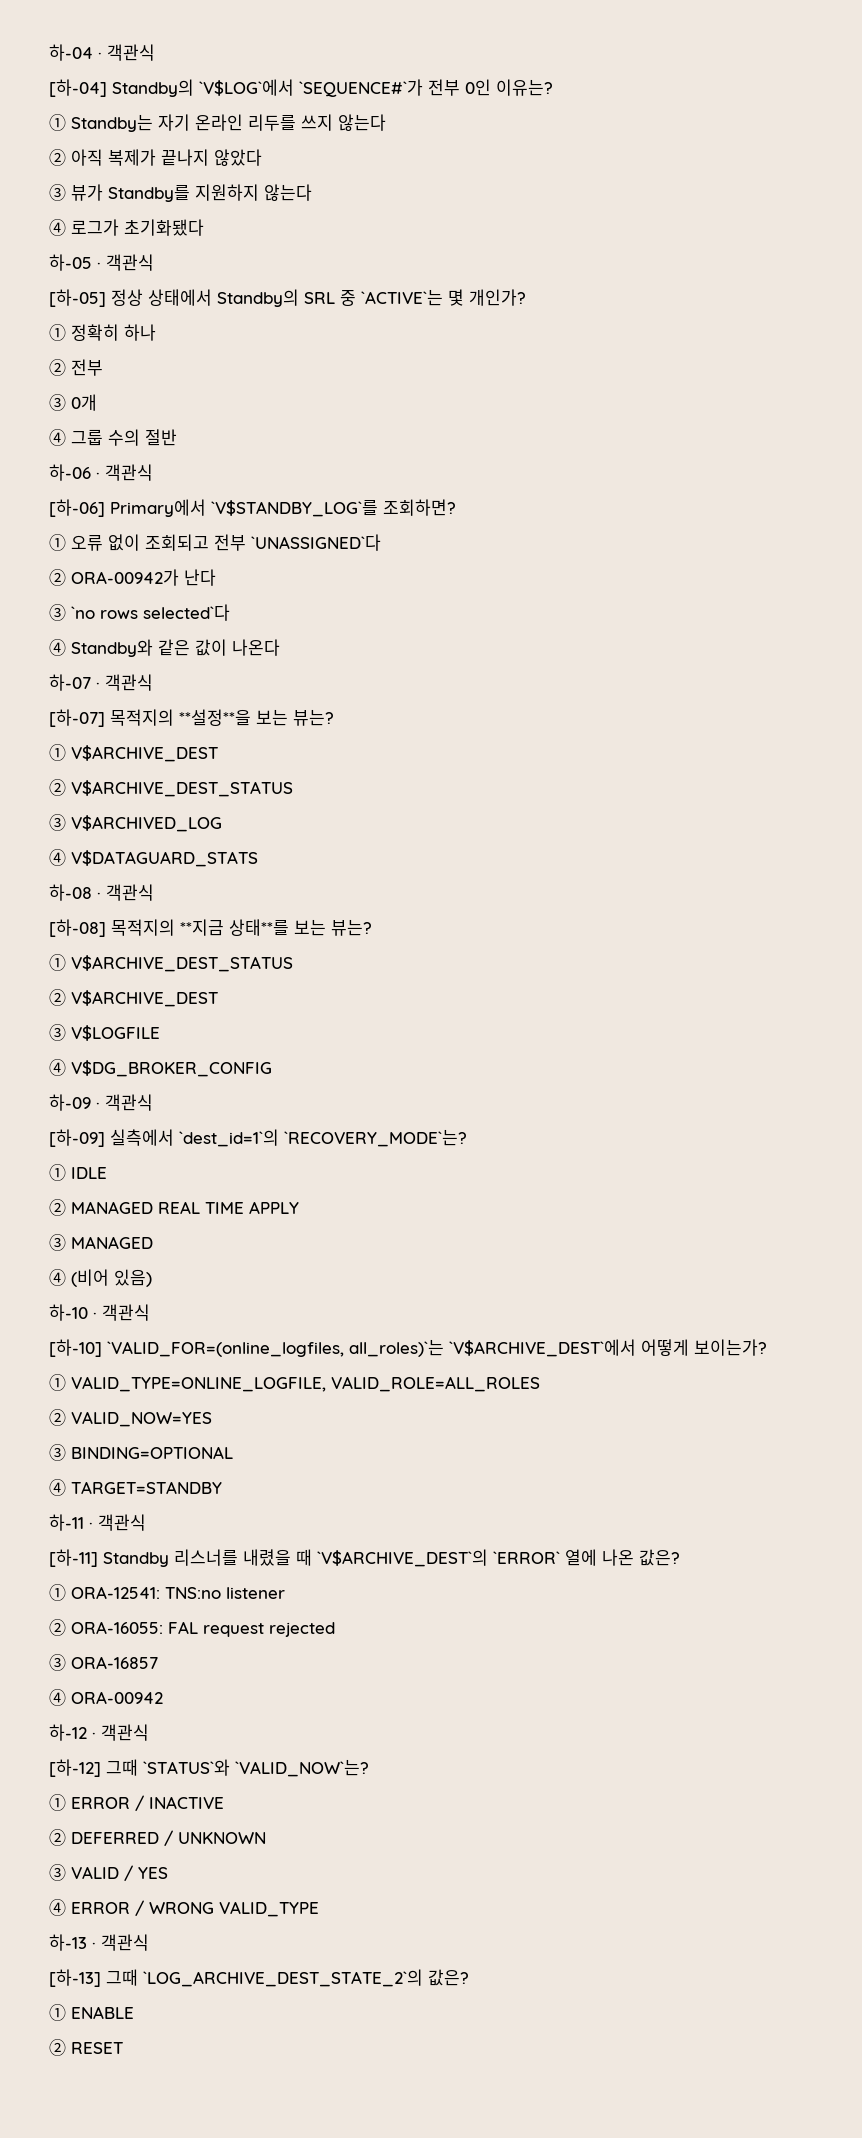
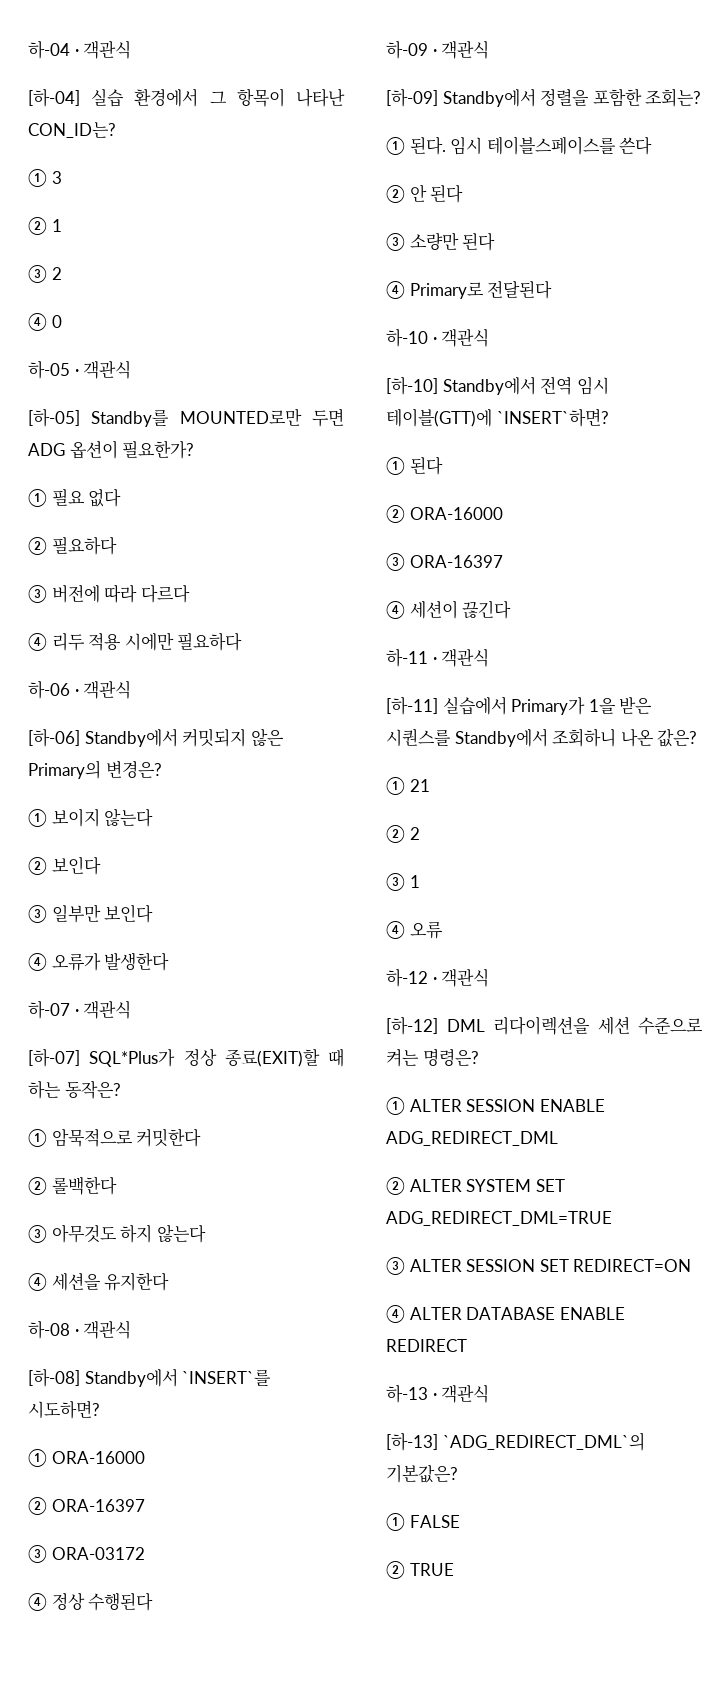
[112,79,553,97] [49,114,386,132] [49,149,262,166] [49,184,312,202] [49,219,204,236] Standby의 `V$LOG`에서 `SEQUENCE#`가 전부 0인 이유는? // ① Standby는 자기 온라인 리두를 쓰지 않는다 // ② 아직 복제가 끝나지 않았다 // ③ 뷰가 Standby를 지원하지 않는다 // ④ 로그가 초기화됐다 -> [91,88,345,107] [28,122,116,138] [28,169,62,187] [28,217,62,235] [28,265,62,283] [28,313,62,331] 실습 환경에서 그 항목이 나타난 CON_ID는? // ① 3 // ② 1 // ③ 2 // ④ 0
[111,289,526,307] [49,324,156,341] [49,359,103,376] [49,394,97,411] [49,429,177,446] [49,464,153,481] [49,499,456,517] [49,534,381,551] [49,569,216,586] [49,604,230,621] [49,639,280,657] [49,674,153,691] [49,709,334,727] [49,744,218,762] [49,779,293,797] [49,814,222,832] [49,849,258,867] 정상 상태에서 Standby의 SRL 중 `ACTIVE`는 몇 개인가? // ① 정확히 하나 // ② 전부 // ③ 0개 // ④ 그룹 수의 절반 // 하-06 · 객관식 // [하-06] Primary에서 `V$STANDBY_LOG`를 조회하면? // ① 오류 없이 조회되고 전부 `UNASSIGNED`다 // ② ORA-00942가 난다 // ③ `no rows selected`다 // ④ Standby와 같은 값이 나온다 // 하-07 · 객관식 // [하-07] 목적지의 **설정**을 보는 뷰는? // ① V$ARCHIVE_DEST // ② V$ARCHIVE_DEST_STATUS // ③ V$ARCHIVED_LOG // ④ V$DATAGUARD_STATS -> [91,408,344,427] [28,440,195,459] [28,489,122,507] [28,537,117,555] [28,584,190,603] [28,632,243,651] [28,681,132,699] [28,728,284,747] [28,760,162,779] [28,808,154,827] [28,856,101,875] [28,904,154,923] [28,952,170,971] [28,1001,132,1019] [28,1048,344,1067] [28,1081,121,1099] [28,1128,202,1147] [28,1176,117,1195] [28,1224,206,1243] [28,1272,170,1291] Standby를 MOUNTED로만 두면 ADG 옵션이 필요한가? // ① 필요 없다 // ② 필요하다 // ③ 버전에 따라 다르다 // ④ 리두 적용 시에만 필요하다 // 하-06 · 객관식 // [하-06] Standby에서 커밋되지 않은 Primary의 변경은? // ① 보이지 않는다 // ② 보인다 // ③ 일부만 보인다 // ④ 오류가 발생한다 // 하-07 · 객관식 // [하-07] SQL*Plus가 정상 종료(EXIT)할 때 하는 동작은? // ① 암묵적으로 커밋한다 // ② 롤백한다 // ③ 아무것도 하지 않는다 // ④ 세션을 유지한다
[111,919,372,936] [49,954,293,972] [49,989,218,1007] [49,1024,160,1041] [49,1059,272,1077] 목적지의 **지금 상태**를 보는 뷰는? // ① V$ARCHIVE_DEST_STATUS // ② V$ARCHIVE_DEST // ③ V$LOGFILE // ④ V$DG_BROKER_CONFIG -> [84,1368,272,1387] [28,1400,100,1419] [28,1449,145,1467] [28,1497,145,1515] [28,1545,145,1563] [28,1593,154,1611] Standby에서 `INSERT`를 시도하면? // ① ORA-16000 // ② ORA-16397 // ③ ORA-03172 // ④ 정상 수행된다
[110,1129,467,1147] [49,1164,107,1181] [49,1199,299,1216] [49,1234,153,1251] [49,1269,152,1287] 실측에서 `dest_id=1`의 `RECOVERY_MODE`는? // ① IDLE // ② MANAGED REAL TIME APPLY // ③ MANAGED // ④ (비어 있음) -> [442,88,702,107] [386,136,653,155] [386,184,464,203] [386,232,496,251] [386,280,553,299] Standby에서 정렬을 포함한 조회는? // ① 된다. 임시 테이블스페이스를 쓴다 // ② 안 된다 // ③ 소량만 된다 // ④ Primary로 전달된다
[107,1339,767,1357] [49,1374,540,1392] [49,1409,212,1427] [49,1444,233,1461] [49,1479,222,1496] `VALID_FOR=(online_logfiles, all_roles)`는 `V$ARCHIVE_DEST`에서 어떻게 보이는가? // ① VALID_TYPE=ONLINE_LOGFILE, VALID_ROLE=ALL_ROLES // ② VALID_NOW=YES // ③ BINDING=OPTIONAL // ④ TARGET=STANDBY -> [442,376,609,395] [386,408,609,427] [386,457,443,475] [386,505,503,523] [386,553,503,571] [386,600,512,619] Standby에서 전역 임시 테이블(GTT)에 `INSERT`하면? // ① 된다 // ② ORA-16000 // ③ ORA-16397 // ④ 세션이 끊긴다
[103,1549,680,1567] [49,1584,285,1601] [49,1619,335,1637] [49,1654,158,1671] [49,1689,163,1706] Standby 리스너를 내렸을 때 `V$ARCHIVE_DEST`의 `ERROR` 열에 나온 값은? // ① ORA-12541: TNS:no listener // ② ORA-16055: FAL request rejected // ③ ORA-16857 // ④ ORA-00942 -> [442,696,653,715] [386,728,698,747] [386,777,430,795] [386,825,420,843] [386,873,420,891] [386,921,443,939] 실습에서 Primary가 1을 받은 시퀀스를 Standby에서 조회하니 나온 값은? // ① 21 // ② 2 // ③ 1 // ④ 오류
[106,1759,369,1777] [49,1794,224,1811] [49,1829,266,1846] [49,1864,168,1881] [49,1899,319,1917] 그때 `STATUS`와 `VALID_NOW`는? // ① ERROR / INACTIVE // ② DEFERRED / UNKNOWN // ③ VALID / YES // ④ ERROR / WRONG VALID_TYPE -> [446,1016,703,1035] [386,1048,479,1067] [386,1097,605,1115] [386,1131,558,1146] [386,1177,565,1195] [386,1211,612,1226] [386,1257,692,1275] [386,1305,625,1323] [386,1339,467,1352] DML 리다이렉션을 세션 수준으로 켜는 명령은? // ① ALTER SESSION ENABLE ADG_REDIRECT_DML // ② ALTER SYSTEM SET ADG_REDIRECT_DML=TRUE // ③ ALTER SESSION SET REDIRECT=ON // ④ ALTER DATABASE ENABLE REDIRECT
[106,1969,469,1987] [49,2004,134,2021] [49,2039,123,2056] 그때 `LOG_ARCHIVE_DEST_STATE_2`의 값은? // ① ENABLE // ② RESET -> [442,1432,645,1451] [386,1464,458,1483] [386,1513,460,1531] [386,1561,454,1579] `ADG_REDIRECT_DML`의 기본값은? // ① FALSE // ② TRUE

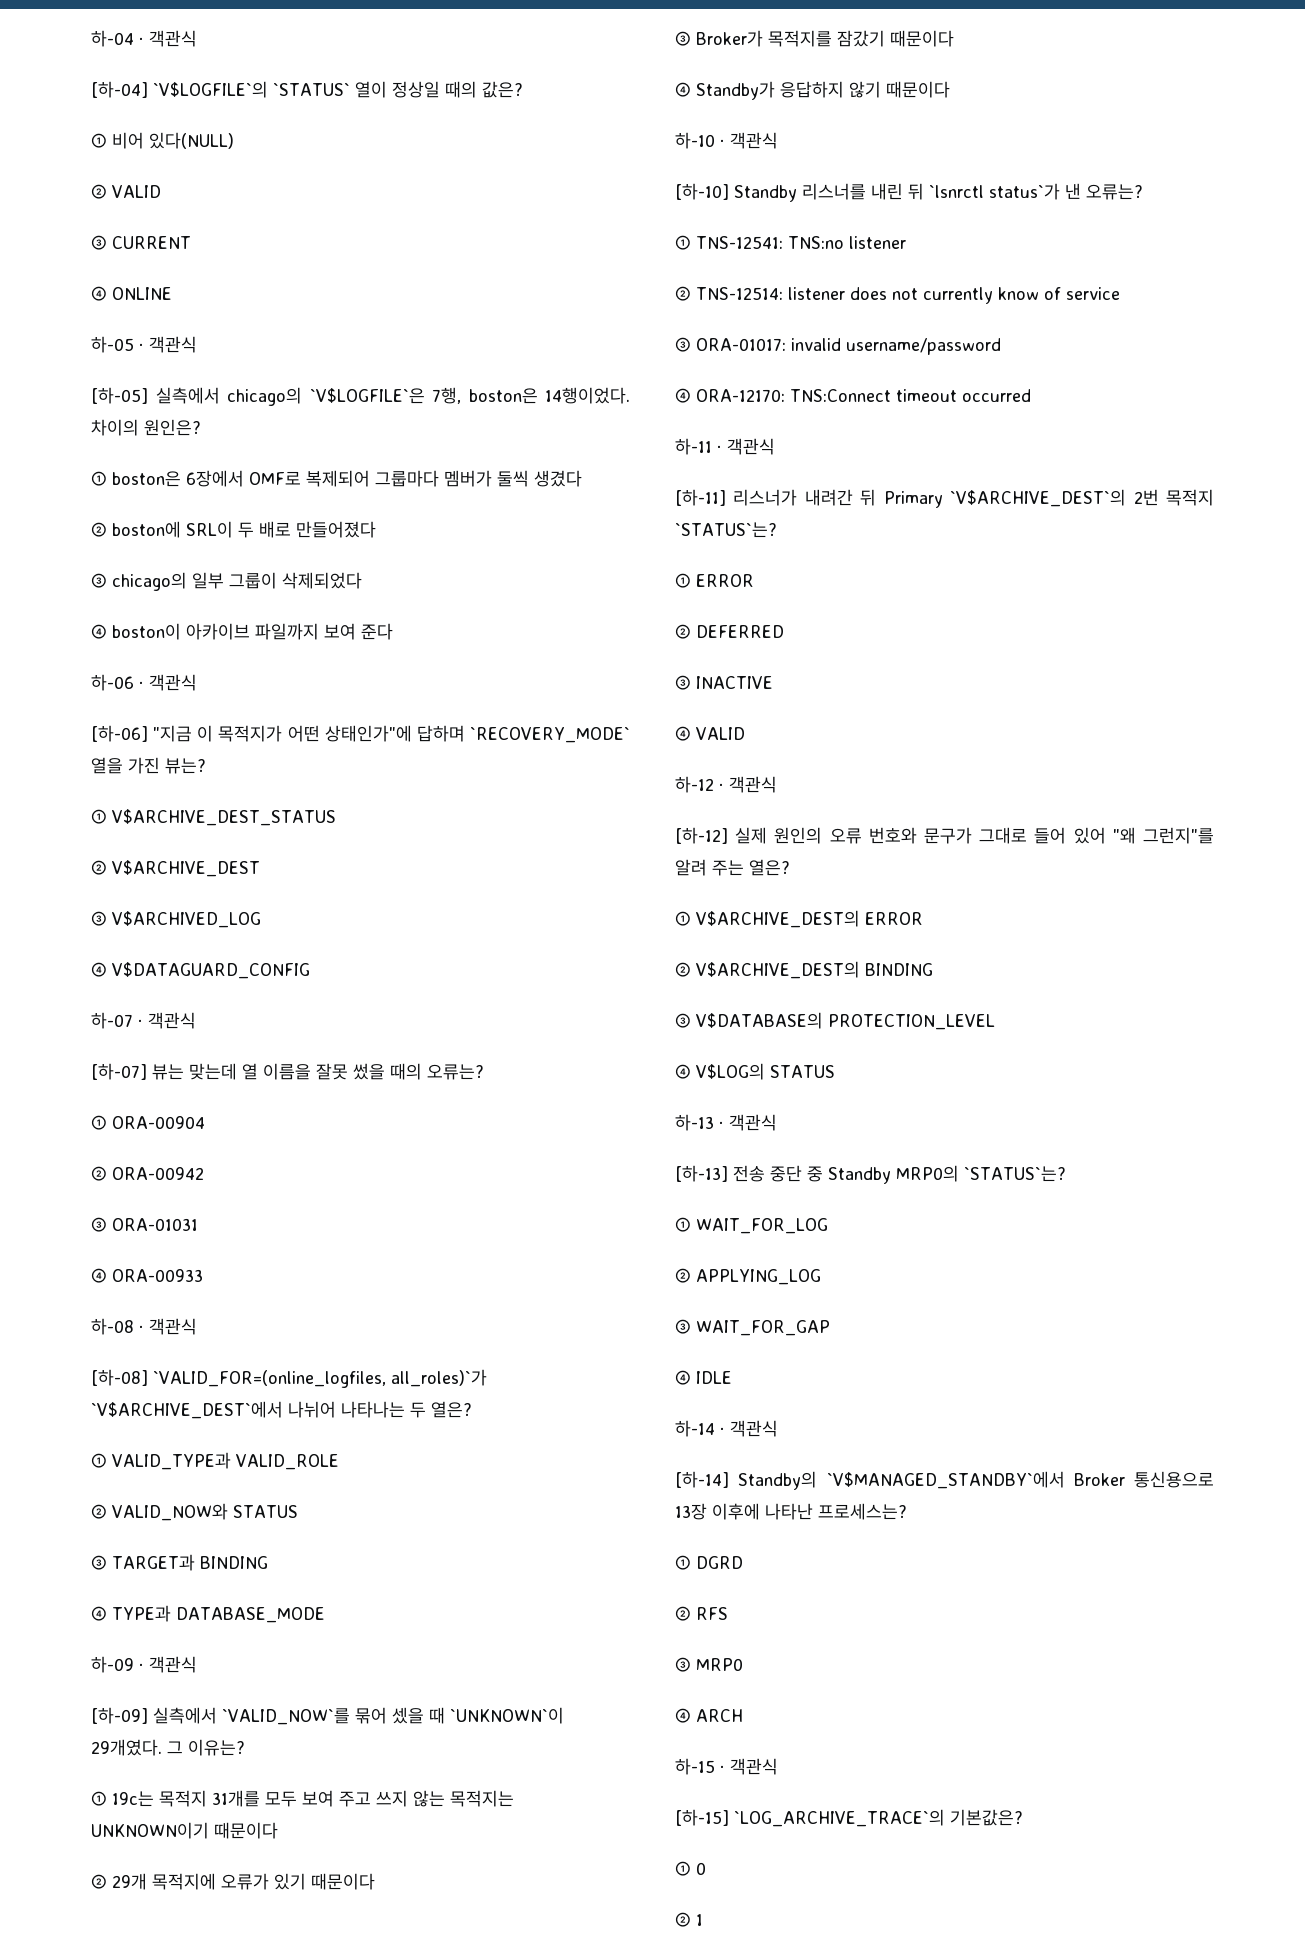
[91,88,345,107] [28,122,116,138] [28,169,62,187] [28,217,62,235] [28,265,62,283] [28,313,62,331] 실습 환경에서 그 항목이 나타난 CON_ID는? // ① 3 // ② 1 // ③ 2 // ④ 0 -> [153,81,523,98] [91,132,234,149] [91,184,161,199] [91,235,191,250] [91,286,172,301] `V$LOGFILE`의 `STATUS` 열이 정상일 때의 값은? // ① 비어 있다(NULL) // ② VALID // ③ CURRENT // ④ ONLINE
[91,408,344,427] [28,440,195,459] [28,489,122,507] [28,537,117,555] [28,584,190,603] [28,632,243,651] [28,681,132,699] [28,728,284,747] [28,760,162,779] [28,808,154,827] [28,856,101,875] [28,904,154,923] [28,952,170,971] Standby를 MOUNTED로만 두면 ADG 옵션이 필요한가? // ① 필요 없다 // ② 필요하다 // ③ 버전에 따라 다르다 // ④ 리두 적용 시에만 필요하다 // 하-06 · 객관식 // [하-06] Standby에서 커밋되지 않은 Primary의 변경은? // ① 보이지 않는다 // ② 보인다 // ③ 일부만 보인다 // ④ 오류가 발생한다 -> [155,387,630,406] [91,419,201,436] [91,470,582,487] [91,521,376,538] [91,572,362,591] [91,623,393,640] [91,674,197,691] [91,725,630,743] [91,757,206,774] [91,809,336,826] [91,860,260,877] [91,911,261,928] [91,962,310,979] 실측에서 chicago의 `V$LOGFILE`은 7행, boston은 14행이었다. 차이의 원인은? // ① boston은 6장에서 OMF로 복제되어 그룹마다 멤버가 둘씩 생겼다 // ② boston에 SRL이 두 배로 만들어졌다 // ③ chicago의 일부 그룹이 삭제되었다 // ④ boston이 아카이브 파일까지 보여 준다 // 하-06 · 객관식 // [하-06] "지금 이 목적지가 어떤 상태인가"에 답하며 `RECOVERY_MODE` 열을 가진 뷰는? // ① V$ARCHIVE_DEST_STATUS // ② V$ARCHIVE_DEST // ③ V$ARCHIVED_LOG // ④ V$DATAGUARD_CONFIG
[89,1048,344,1067] [28,1081,121,1099] [28,1128,202,1147] [28,1176,117,1195] [28,1224,206,1243] [28,1272,170,1291] SQL*Plus가 정상 종료(EXIT)할 때 하는 동작은? // ① 암묵적으로 커밋한다 // ② 롤백한다 // ③ 아무것도 하지 않는다 // ④ 세션을 유지한다 -> [152,1063,484,1080] [91,1115,205,1130] [91,1166,204,1181] [91,1217,198,1232] [91,1268,203,1283] 뷰는 맞는데 열 이름을 잘못 썼을 때의 오류는? // ① ORA-00904 // ② ORA-00942 // ③ ORA-01031 // ④ ORA-00933
[84,1368,272,1387] [28,1400,100,1419] [28,1449,145,1467] [28,1497,145,1515] [28,1545,145,1563] [28,1593,154,1611] Standby에서 `INSERT`를 시도하면? // ① ORA-16000 // ② ORA-16397 // ③ ORA-03172 // ④ 정상 수행된다 -> [153,1369,487,1388] [91,1401,472,1419] [91,1452,339,1470] [91,1503,298,1521] [91,1554,268,1571] [91,1605,325,1623] `VALID_FOR=(online_logfiles, all_roles)`가 `V$ARCHIVE_DEST`에서 나뉘어 나타나는 두 열은? // ① VALID_TYPE과 VALID_ROLE // ② VALID_NOW와 STATUS // ③ TARGET과 BINDING // ④ TYPE과 DATABASE_MODE
[442,88,702,107] [386,136,653,155] [386,184,464,203] [386,232,496,251] [386,280,553,299] [386,329,490,347] [386,376,609,395] [386,408,609,427] [386,457,443,475] [386,505,503,523] [386,553,503,571] [386,600,512,619] [386,649,490,667] [386,696,653,715] [386,728,698,747] [386,777,430,795] [386,825,420,843] [386,873,420,891] [386,921,443,939] Standby에서 정렬을 포함한 조회는? // ① 된다. 임시 테이블스페이스를 쓴다 // ② 안 된다 // ③ 소량만 된다 // ④ Primary로 전달된다 // 하-10 · 객관식 // [하-10] Standby에서 전역 임시 테이블(GTT)에 `INSERT`하면? // ① 된다 // ② ORA-16000 // ③ ORA-16397 // ④ 세션이 끊긴다 // 하-11 · 객관식 // [하-11] 실습에서 Primary가 1을 받은 시퀀스를 Standby에서 조회하니 나온 값은? // ① 21 // ② 2 // ③ 1 // ④ 오류 -> [153,1707,564,1725] [91,1739,245,1756] [91,1790,514,1807] [91,1822,278,1839] [91,1873,375,1890] [675,30,954,47] [675,81,950,100] [675,132,778,149] [675,183,1143,202] [675,235,906,250] [675,286,1120,304] [675,337,1001,355] [675,388,1031,403] [675,438,775,455] [675,489,1214,508] [675,522,777,538] [675,573,754,588] [675,624,784,639] [675,675,773,690] [675,726,745,741] 실측에서 `VALID_NOW`를 묶어 셌을 때 `UNKNOWN`이 29개였다. 그 이유는? // ① 19c는 목적지 31개를 모두 보여 주고 쓰지 않는 목적지는 UNKNOWN이기 때문이다 // ② 29개 목적지에 오류가 있기 때문이다 // ③ Broker가 목적지를 잠갔기 때문이다 // ④ Standby가 응답하지 않기 때문이다 // 하-10 · 객관식 // [하-10] Standby 리스너를 내린 뒤 `lsnrctl status`가 낸 오류는? // ① TNS-12541: TNS:no listener // ② TNS-12514: listener does not currently know of service // ③ ORA-01017: invalid username/password // ④ ORA-12170: TNS:Connect timeout occurred // 하-11 · 객관식 // [하-11] 리스너가 내려간 뒤 Primary `V$ARCHIVE_DEST`의 2번 목적지 `STATUS`는? // ① ERROR // ② DEFERRED // ③ INACTIVE // ④ VALID
[446,1016,703,1035] [386,1048,479,1067] [386,1097,605,1115] [386,1131,558,1146] [386,1177,565,1195] [386,1211,612,1226] [386,1257,692,1275] [386,1305,625,1323] [386,1339,467,1352] [386,1385,490,1403] [386,1432,645,1451] DML 리다이렉션을 세션 수준으로 켜는 명령은? // ① ALTER SESSION ENABLE ADG_REDIRECT_DML // ② ALTER SYSTEM SET ADG_REDIRECT_DML=TRUE // ③ ALTER SESSION SET REDIRECT=ON // ④ ALTER DATABASE ENABLE REDIRECT // 하-13 · 객관식 // [하-13] `ADG_REDIRECT_DML`의 -> [735,827,1214,844] [675,859,790,876] [675,910,923,928] [675,961,933,979] [675,1012,995,1030] [675,1063,835,1080] [675,1114,777,1131] [675,1165,1066,1184] [675,1217,828,1234] [675,1268,821,1285] [675,1319,830,1336] [675,1370,732,1385] [675,1420,778,1437] [675,1471,1214,1490] [675,1503,907,1520] [675,1555,743,1570] [675,1606,728,1621] [675,1657,743,1672] [675,1708,743,1723] [675,1758,778,1775] [675,1809,945,1827] 실제 원인의 오류 번호와 문구가 그대로 들어 있어 "왜 그런지"를 알려 주는 열은? // ① V$ARCHIVE_DEST의 ERROR // ② V$ARCHIVE_DEST의 BINDING // ③ V$DATABASE의 PROTECTION_LEVEL // ④ V$LOG의 STATUS // 하-13 · 객관식 // [하-13] 전송 중단 중 Standby MRP0의 `STATUS`는? // ① WAIT_FOR_LOG // ② APPLYING_LOG // ③ WAIT_FOR_GAP // ④ IDLE // 하-14 · 객관식 // [하-14] Standby의 `V$MANAGED_STANDBY`에서 Broker 통신용으로 13장 이후에 나타난 프로세스는? // ① DGRD // ② RFS // ③ MRP0 // ④ ARCH // 하-15 · 객관식 // [하-15] `LOG_ARCHIVE_TRACE`의
[409,1515,460,1528] [386,1561,454,1579] FALSE // ② TRUE -> [696,1862,706,1875] [675,1912,703,1927] 0 // ② 1

